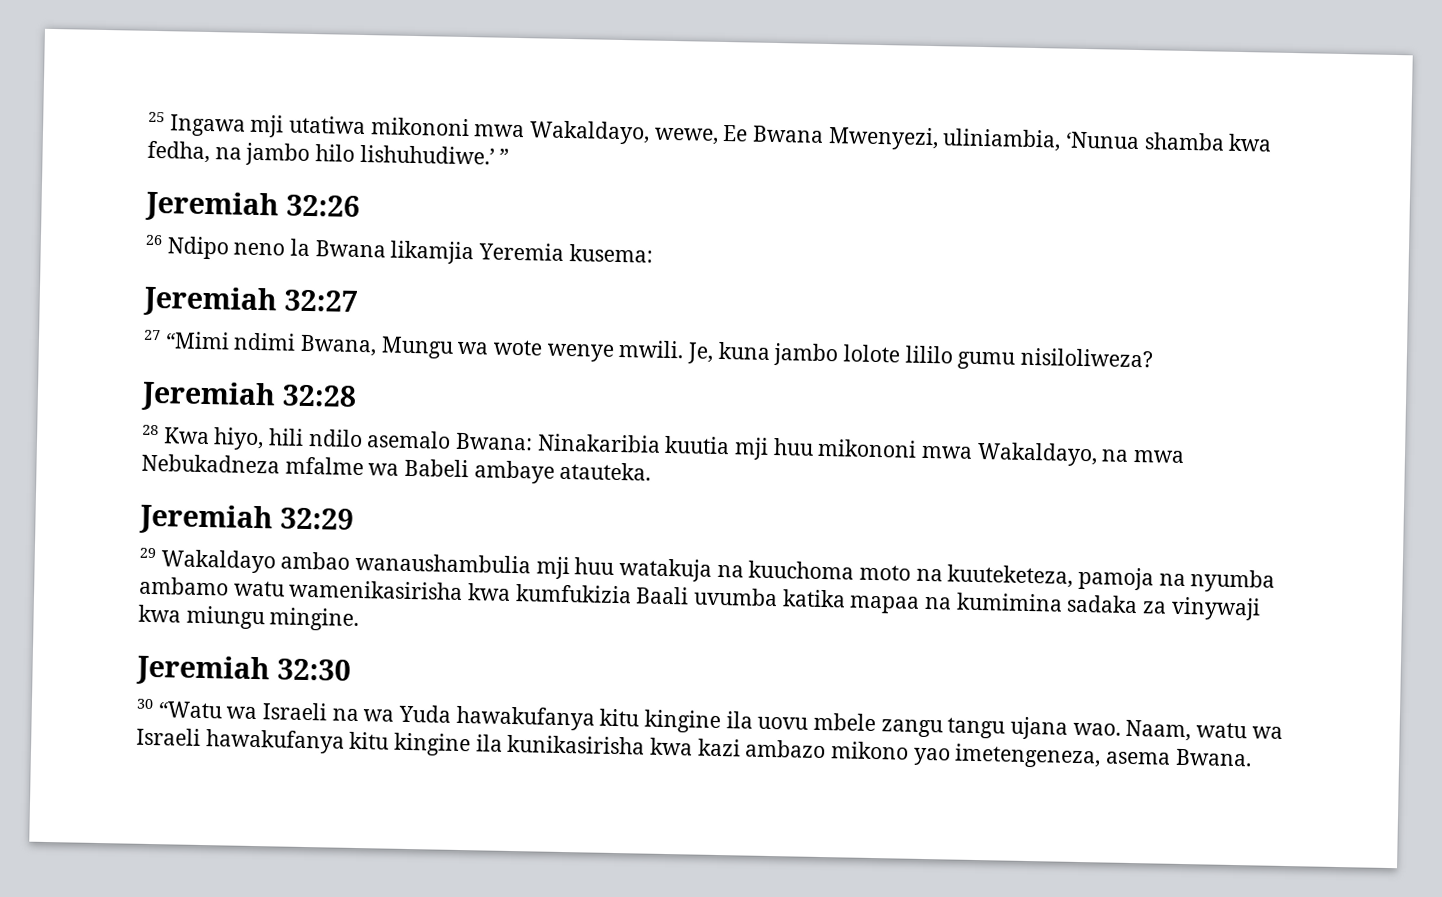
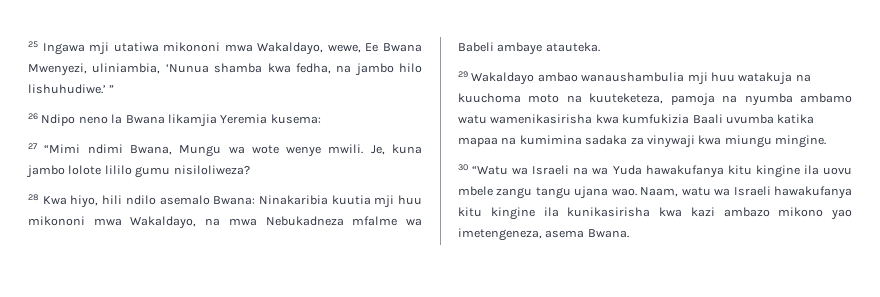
[145,190,360,223] // Jeremiah 32:26 -> (115, 89) none
[143,285,358,318] // Jeremiah 32:27 -> (321, 119) none
[141,380,357,413] // Jeremiah 32:28 -> (250, 170) none
[139,503,354,536] // Jeremiah 32:29 -> (600, 47) none
[136,654,351,687] // Jeremiah 32:30 -> (826, 141) none

